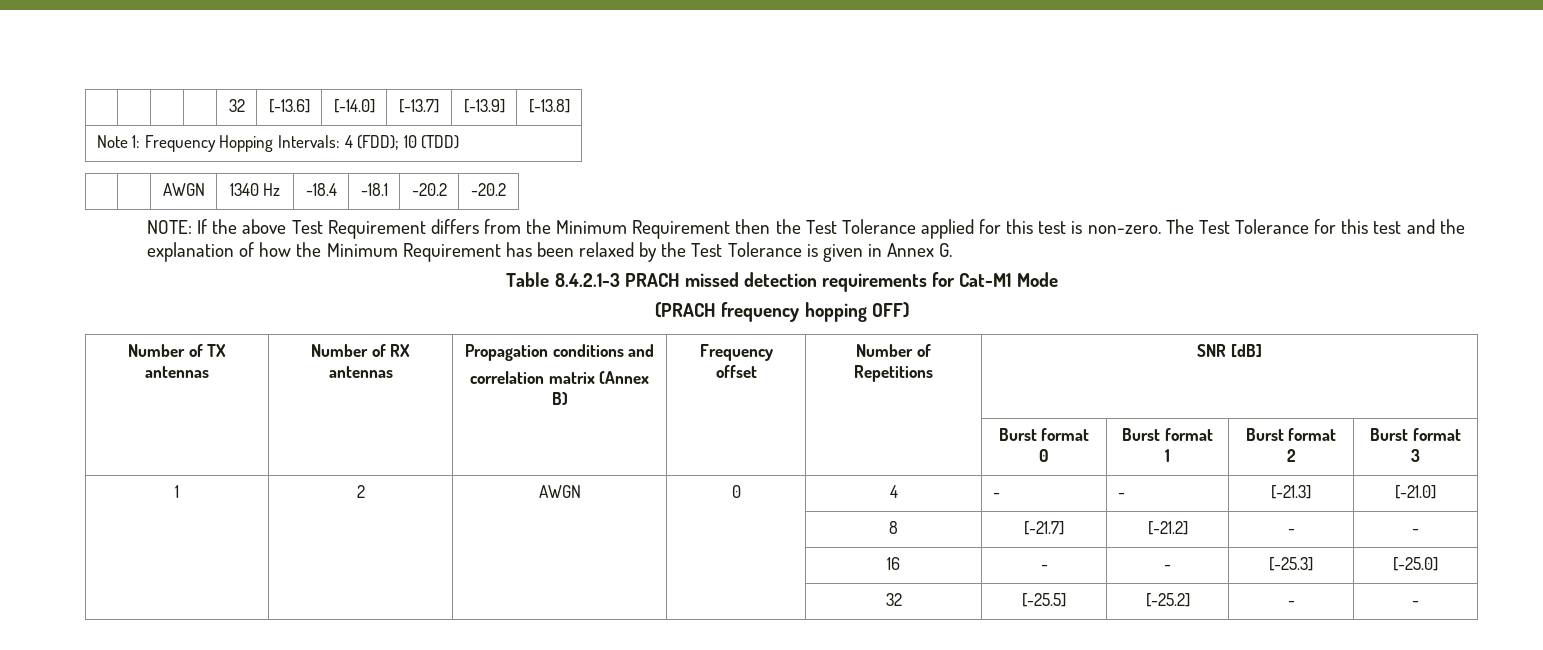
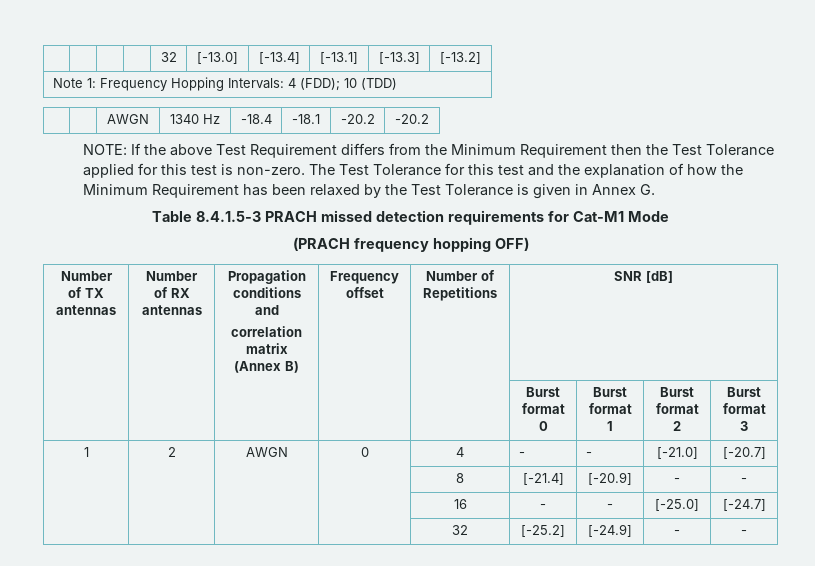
[228,99,245,112] [268,99,310,113] [333,99,375,113] [399,99,439,113] [463,99,505,113] [528,99,570,113] | | | | 32 | [-13.6] | [-14.0] | [-13.7] | [-13.9] | [-13.8] -> [160,52,177,62] [197,52,238,64] [258,52,300,64] [320,52,358,64] [378,52,420,64] [440,52,481,64] | | | | 32 | [-13.0] | [-13.4] | [-13.1] | [-13.3] | [-13.2]
[554,273,620,287] 8.4.2.1-3 -> [196,211,261,222] 8.4.1.5-3
[1271,485,1311,499] [1395,485,1436,499] [-21.3] | [-21.0] -> [656,447,698,459] [722,447,766,459] [-21.0] | [-20.7]
[1024,521,1064,535] [1147,521,1188,535] [-21.7] | [-21.2] -> [522,473,564,485] [588,472,632,485] [-21.4] | [-20.9]
[1269,557,1313,571] [1393,557,1438,571] [885,593,902,606] [1022,593,1066,607] [1145,593,1190,607] [-25.3] | [-25.0] // | | | | 32 | [-25.5] | [-25.2] -> [655,499,699,511] [722,499,766,511] [452,525,468,535] [521,525,565,537] [588,524,632,537] [-25.0] | [-24.7] // | | | | 32 | [-25.2] | [-24.9]

